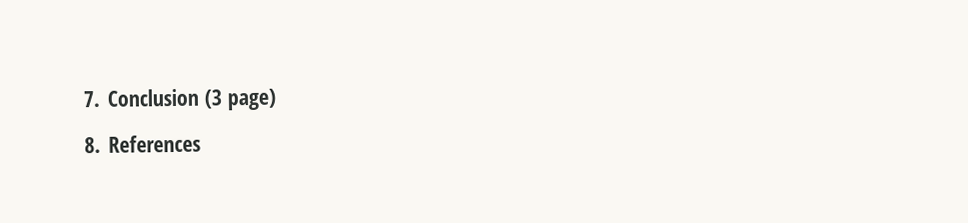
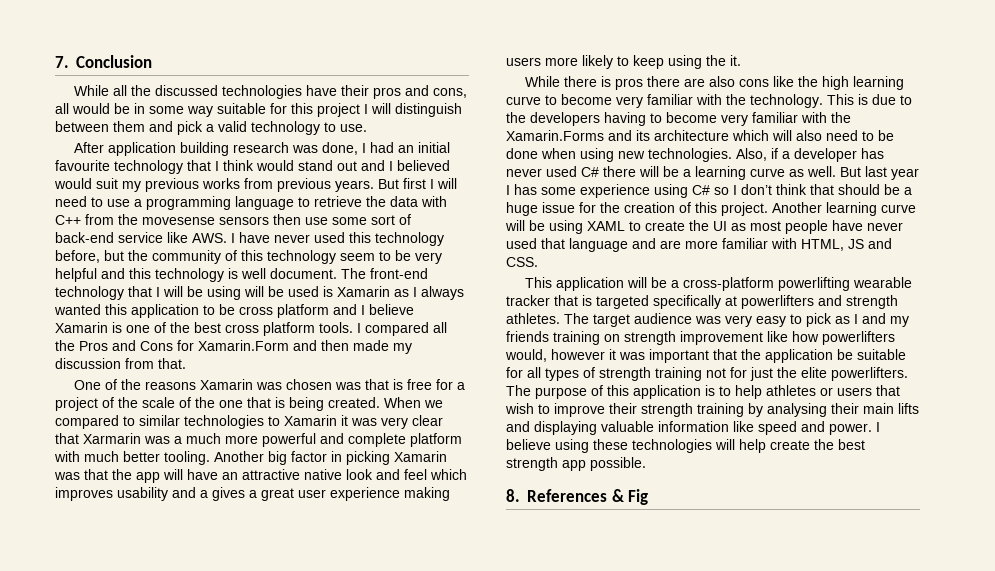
[204,88,276,111] (3 page) -> [74,85,468,99] [55,103,462,117] [55,121,367,135] [74,142,451,156] [55,160,450,174] [54,178,457,192] [55,196,447,210] [55,214,411,225] [55,232,444,246] [55,250,442,264] [55,268,428,282] [55,286,464,300] [54,304,414,318] [55,322,447,336] [55,340,412,354] [55,358,186,369] [74,379,466,390] [55,397,443,411] [55,415,443,429] [55,433,462,447] [54,451,447,465] [54,469,467,483] [55,487,450,501] [506,55,741,69] [525,76,905,90] [506,94,912,108] [506,112,851,126] [506,130,894,141] [506,148,884,162] [506,166,919,180] [506,184,912,198] [506,202,916,216] [505,220,903,234] [506,238,892,252] [506,257,538,267] [525,277,913,291] [506,295,898,309] [506,313,909,327] [506,331,895,345] [505,349,906,363] [506,367,908,381] [506,385,900,399] [505,403,919,417] [506,421,880,435] [506,439,865,453] [506,457,646,471] // While all the discussed technologies have their pros and cons, all would be in some way suitable for this project I will distinguish between them and pick a valid technology to use. // After application building research was done, I had an initial favourite technology that I think would stand out and I believed would suit my previous works from previous years. But first I will need to use a programming language to retrieve the data with C++ from the movesense sensors then use some sort of back-end service like AWS. I have never used this technology before, but the community of this technology seem to be very helpful and this technology is well document. The front-end technology that I will be using will be used is Xamarin as I always wanted this application to be cross platform and I believe Xamarin is one of the best cross platform tools. I compared all the Pros and Cons for Xamarin.Form and then made my discussion from that. // One of the reasons Xamarin was chosen was that is free for a project of the scale of the one that is being created. When we compared to similar technologies to Xamarin it was very clear that Xarmarin was a much more powerful and complete platform with much better tooling. Another big factor in picking Xamarin was that the app will have an attractive native look and feel which improves usability and a gives a great user experience making users more likely to keep using the it. // While there is pros there are also cons like the high learning curve to become very familiar with the technology. This is due to the developers having to become very familiar with the Xamarin.Forms and its architecture which will also need to be done when using new technologies. Also, if a developer has never used C# there will be a learning curve as well. But last year I has some experience using C# so I don’t think that should be a huge issue for the creation of this project. Another learning curve will be using XAML to create the UI as most people have never used that language and are more familiar with HTML, JS and CSS. // This application will be a cross-platform powerlifting wearable tracker that is targeted specifically at powerlifters and strength athletes. The target audience was very easy to pick as I and my friends training on strength improvement like how powerlifters would, however it was important that the application be suitable for all types of strength training not for just the elite powerlifters. The purpose of this application is to help athletes or users that wish to improve their strength training by analysing their main lifts and displaying valuable information like speed and power. I believe using these technologies will help create the best strength app possible.
(202, 143) none -> [611,489,649,505] & Fig

